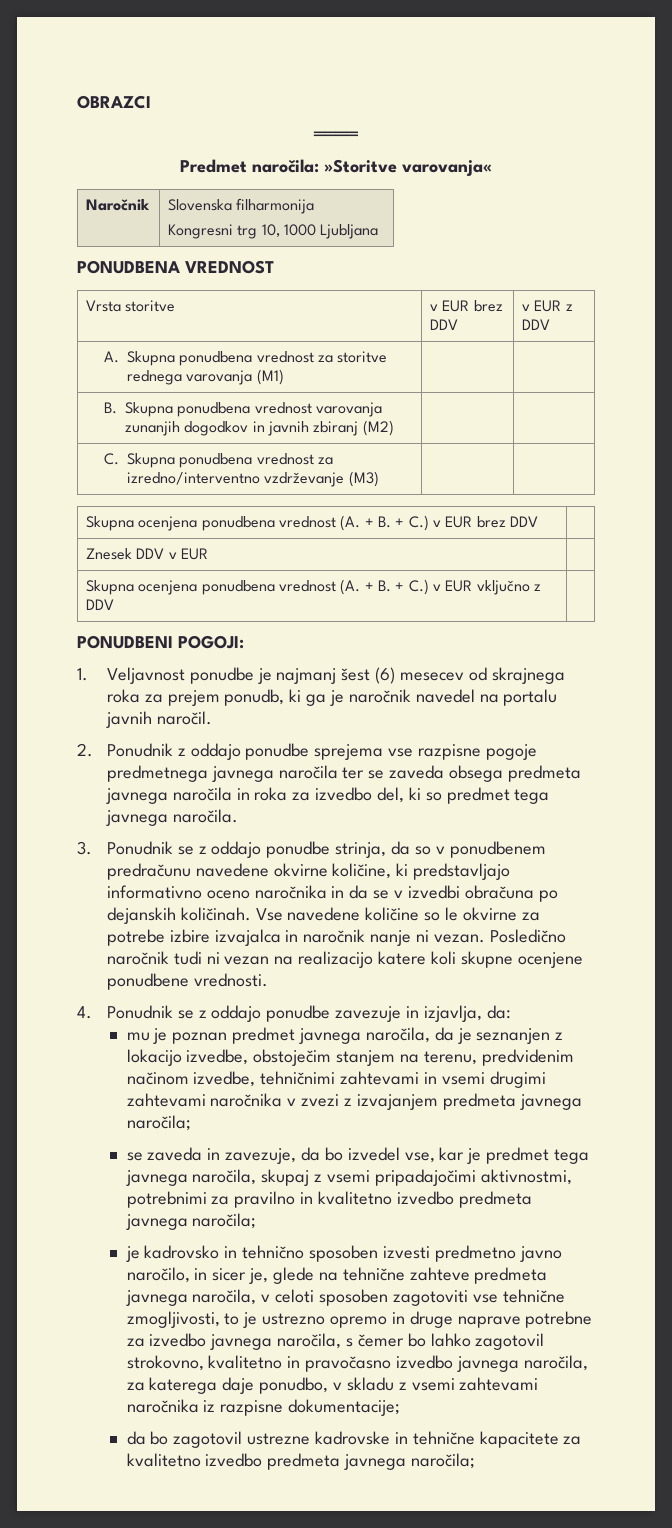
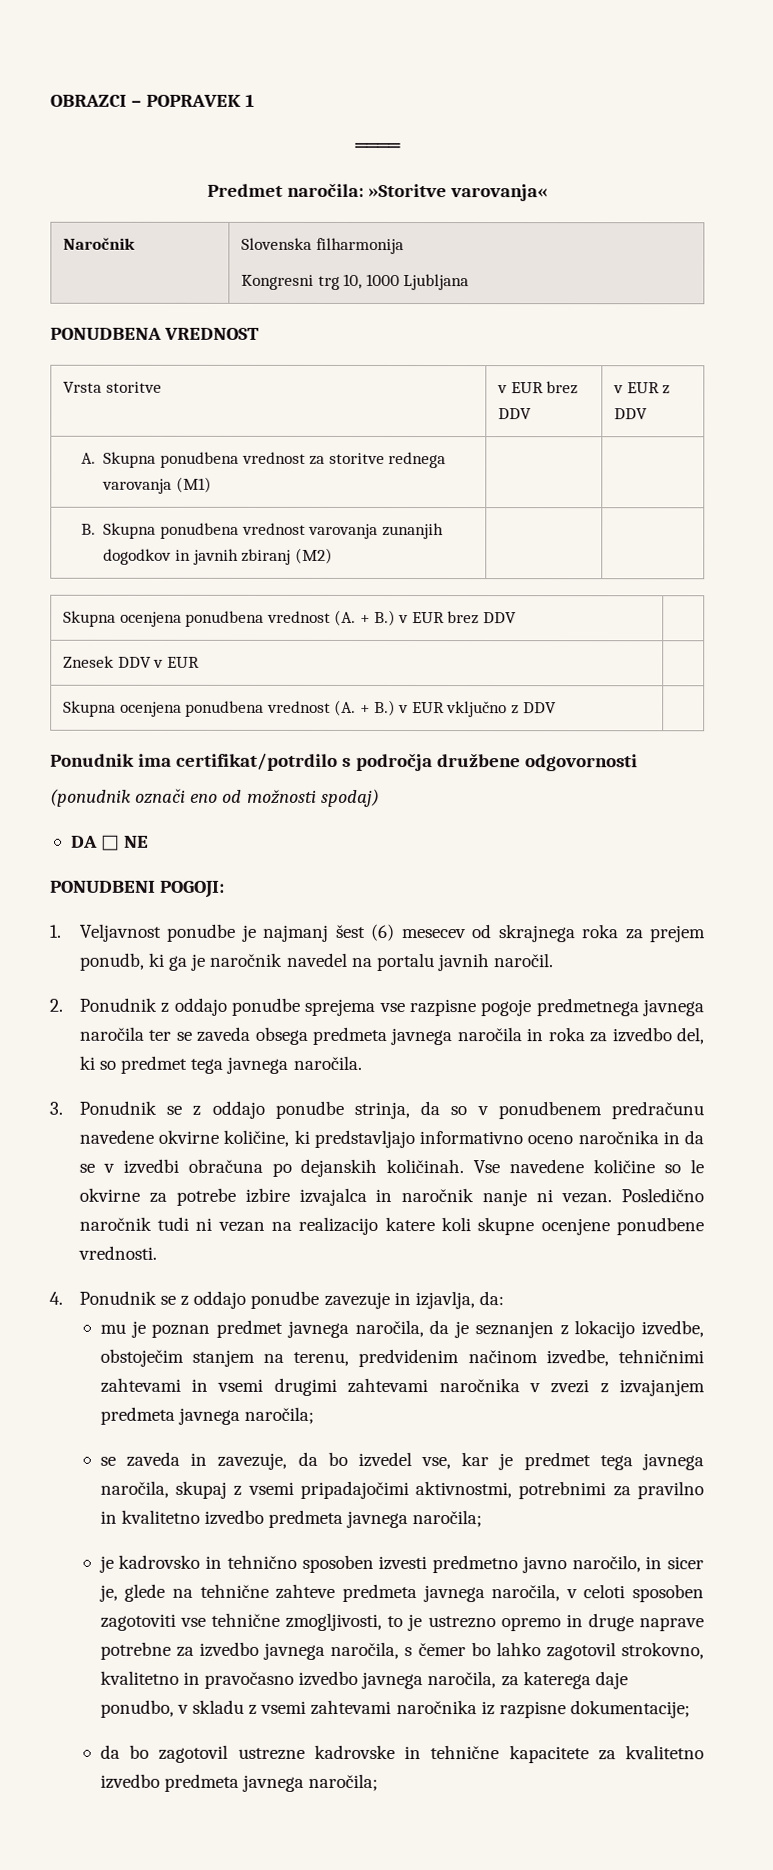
(151, 102) none -> [131,93,256,107] – POPRAVEK 1
[103,453,333,468] [126,471,379,487] [86,515,429,531] // C. Skupna ponudbena vrednost za izredno/interventno vzdrževanje (M3) | | // Skupna ocenjena ponudbena vrednost (A. + B. + C.) -> [63,609,396,627] // Skupna ocenjena ponudbena vrednost (A. + B.)
[378,579,429,595] B. + C.) -> [373,699,396,717] B.)
(115, 604) none -> [50,752,638,772] [50,788,380,807] [70,834,150,851] // Ponudnik ima certifikat/potrdilo s področja družbene odgovornosti // (ponudnik označi eno od možnosti spodaj) // DA □ NE

